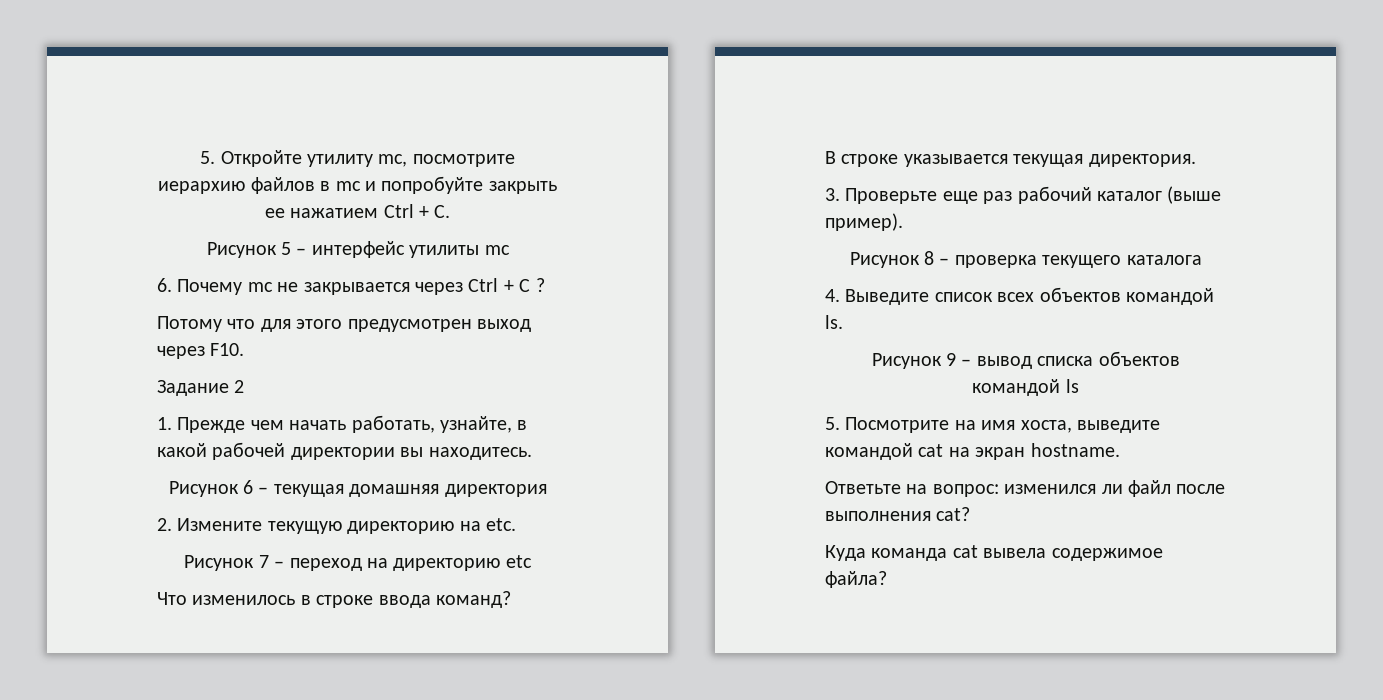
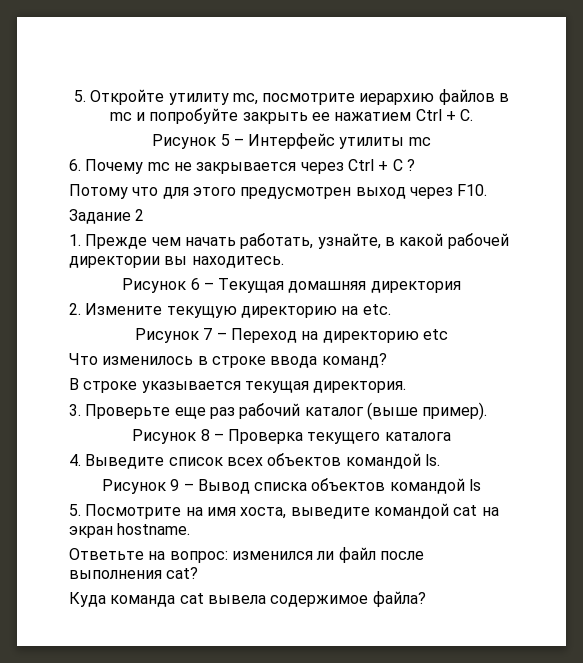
[311,241,405,258] интерфейс -> [248,133,336,149] Интерфейс
[273,484,344,497] текущая -> [218,278,285,293] Текущая
[289,558,362,571] переход -> [231,328,297,343] Переход
[954,255,1037,268] проверка -> [228,429,304,444] Проверка
[976,356,1032,369] вывод -> [197,479,250,494] Вывод

